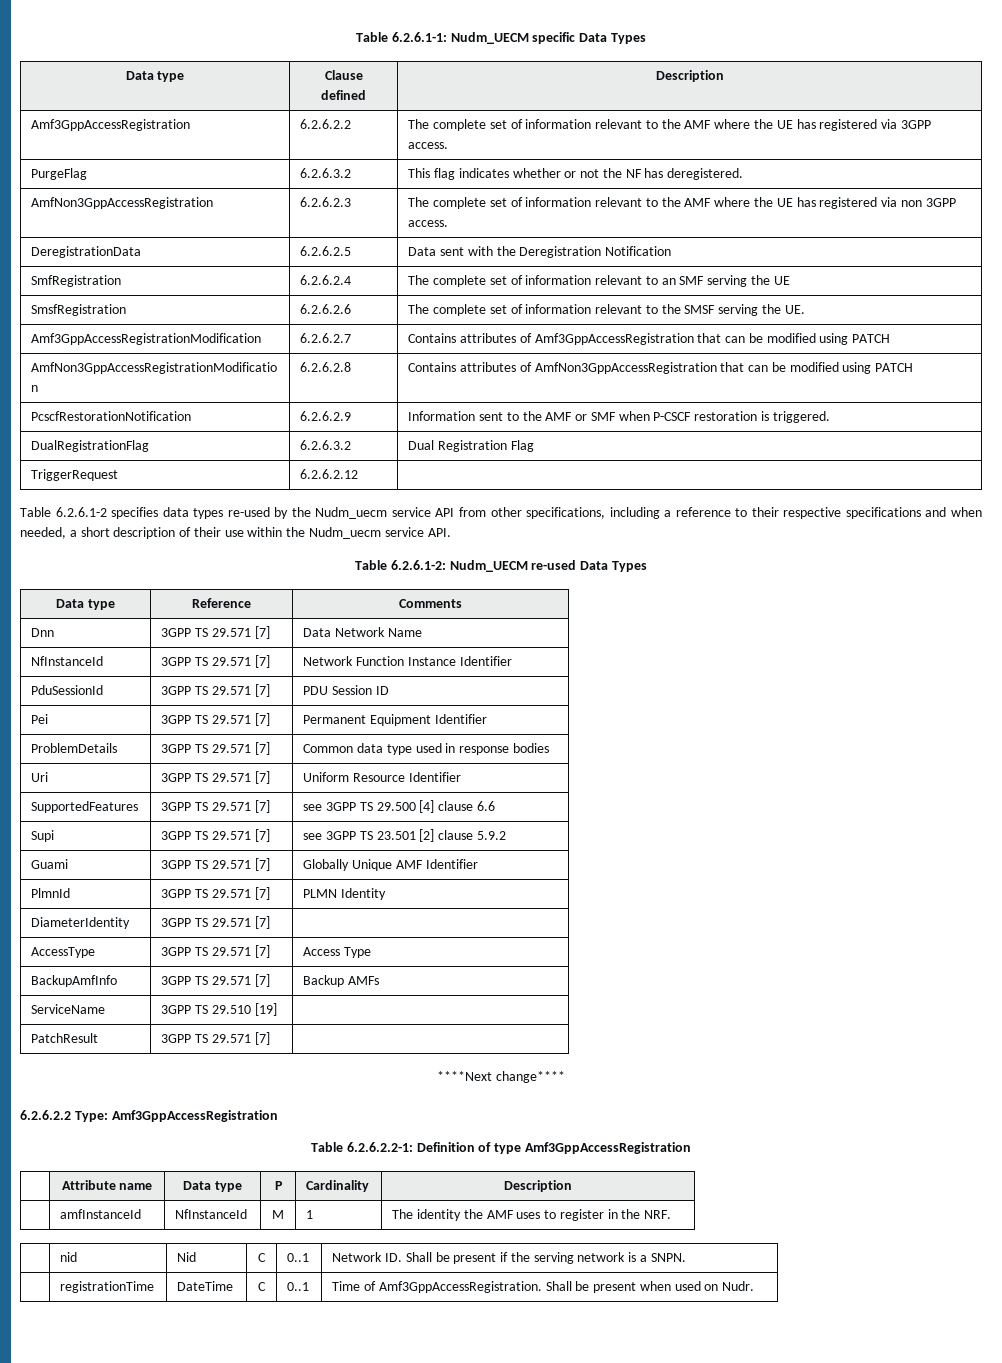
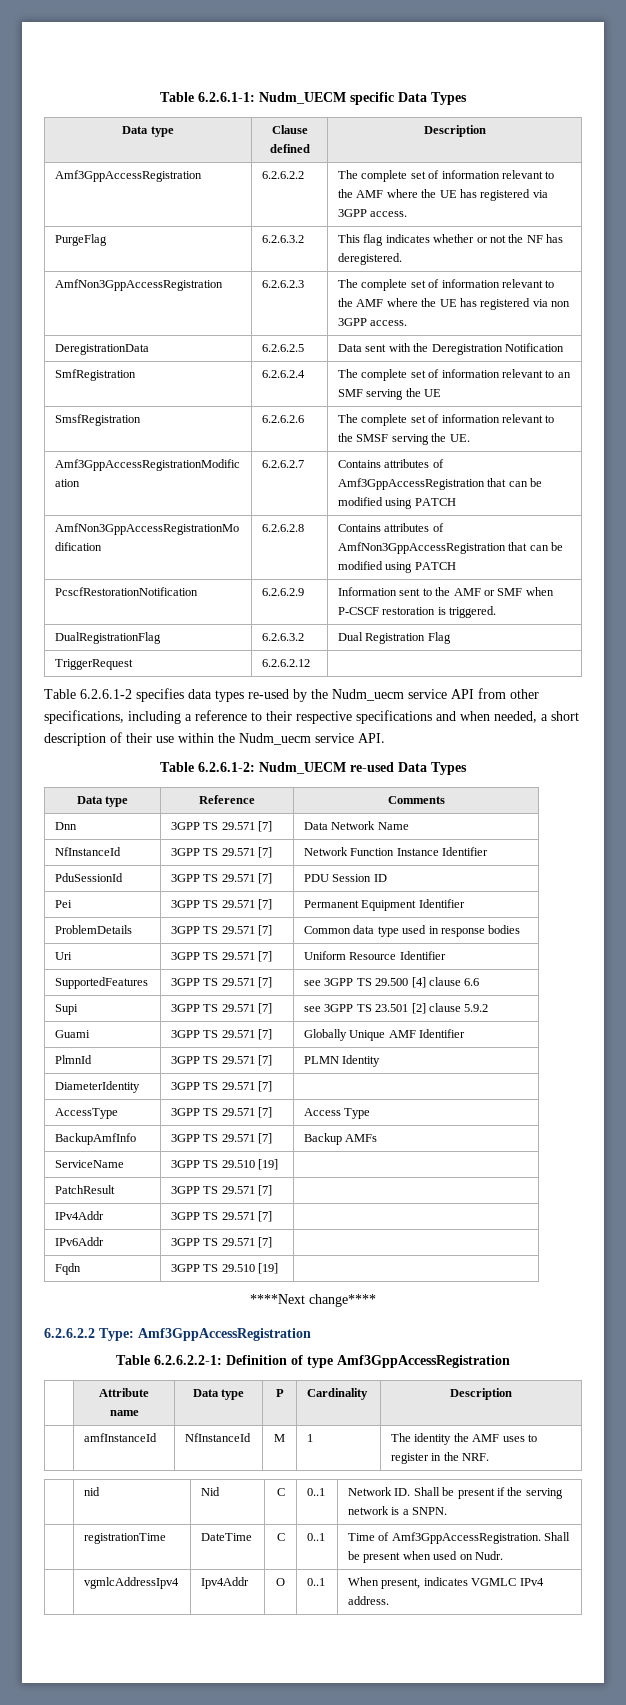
(270, 1038) none -> [55,1211,105,1220] [171,1211,273,1222] [55,1237,105,1246] [171,1237,273,1248] [55,1263,82,1275] [171,1263,279,1274] // IPv4Addr | 3GPP TS 29.571 [7] | // IPv6Addr | 3GPP TS 29.571 [7] | // Fqdn | 3GPP TS 29.510 [19] |
(755, 1286) none -> [84,1577,180,1589] [201,1577,250,1589] [276,1578,285,1586] [307,1578,326,1586] [348,1577,544,1589] [348,1596,390,1605] // | vgmlcAddressIpv4 | Ipv4Addr | O | 0..1 | When present, indicates VGMLC IPv4 address.

